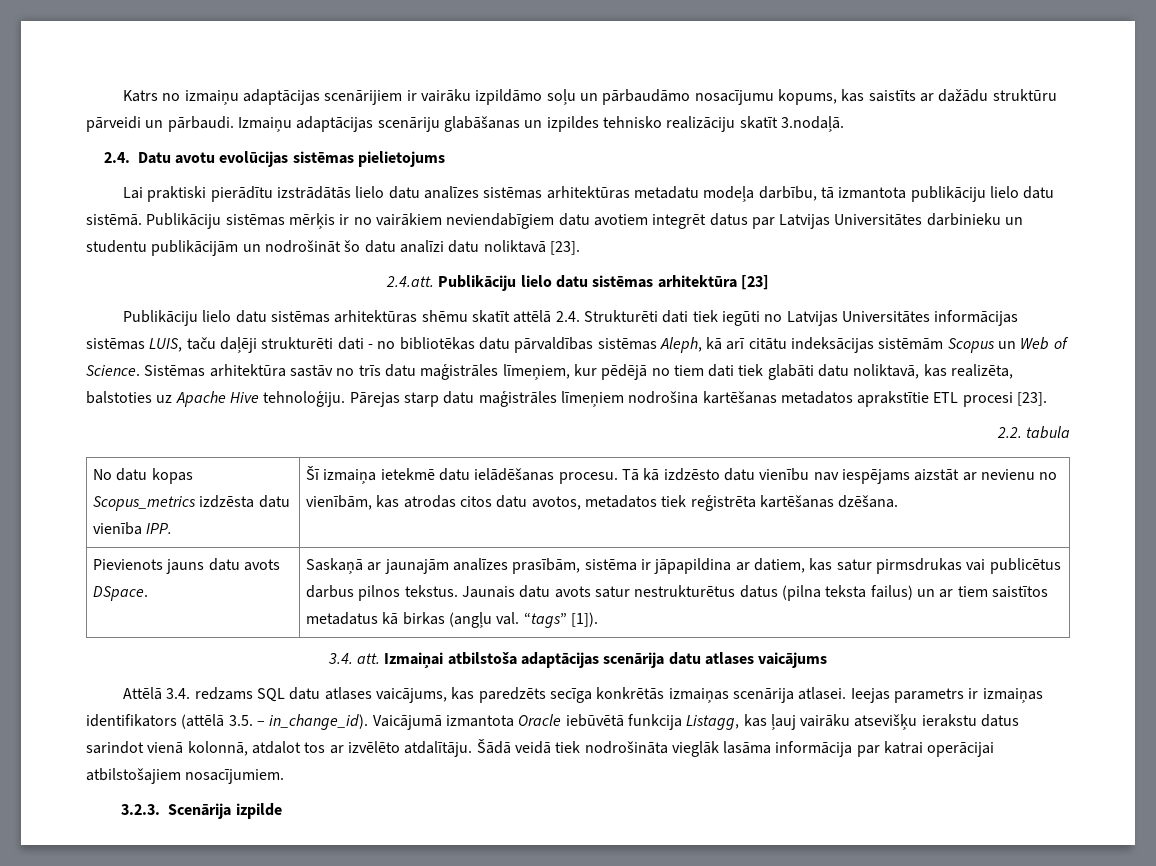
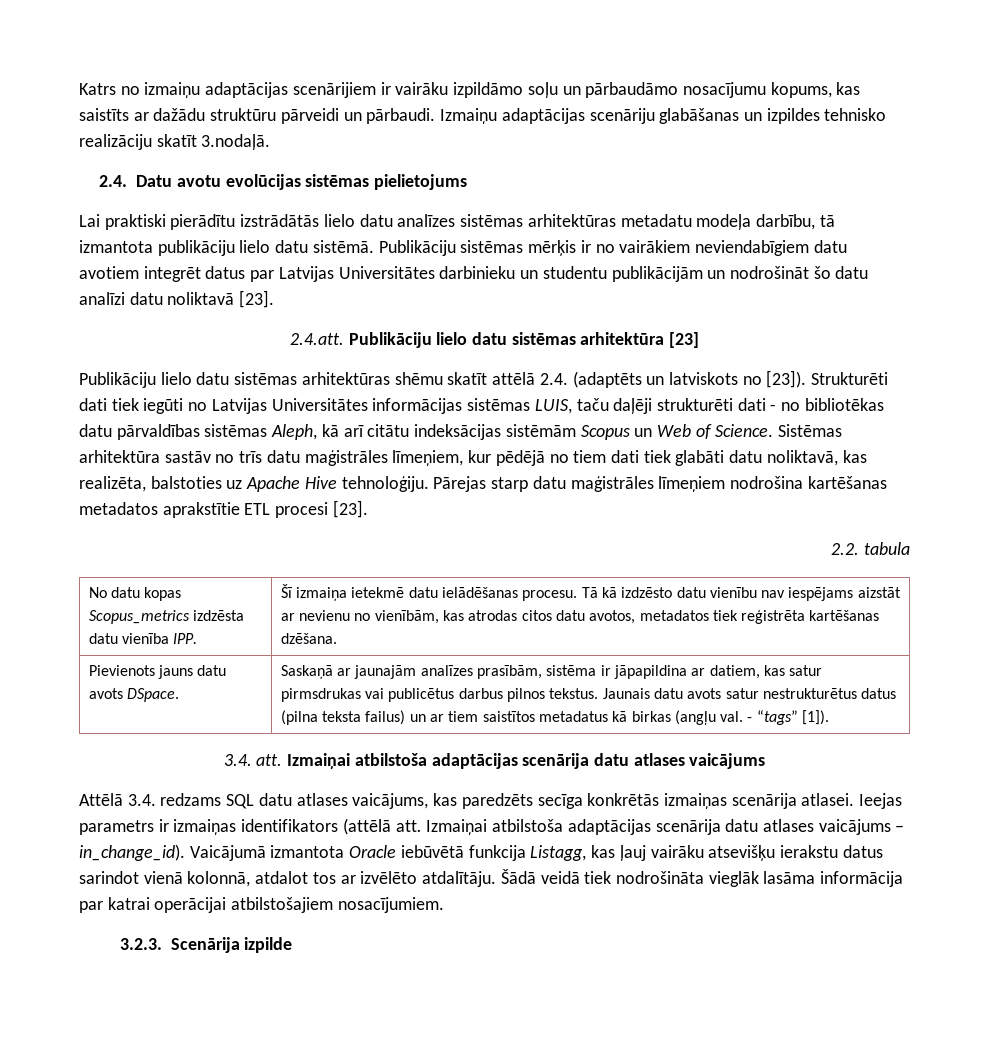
(580, 316) none -> [572,370,807,388] (adaptēts un latviskots no [23]).
(520, 618) none -> [747,717,753,722] -
[228,715,253,726] 3.5. -> [395,819,891,835] att. Izmaiņai atbilstoša adaptācijas scenārija datu atlases vaicājums

